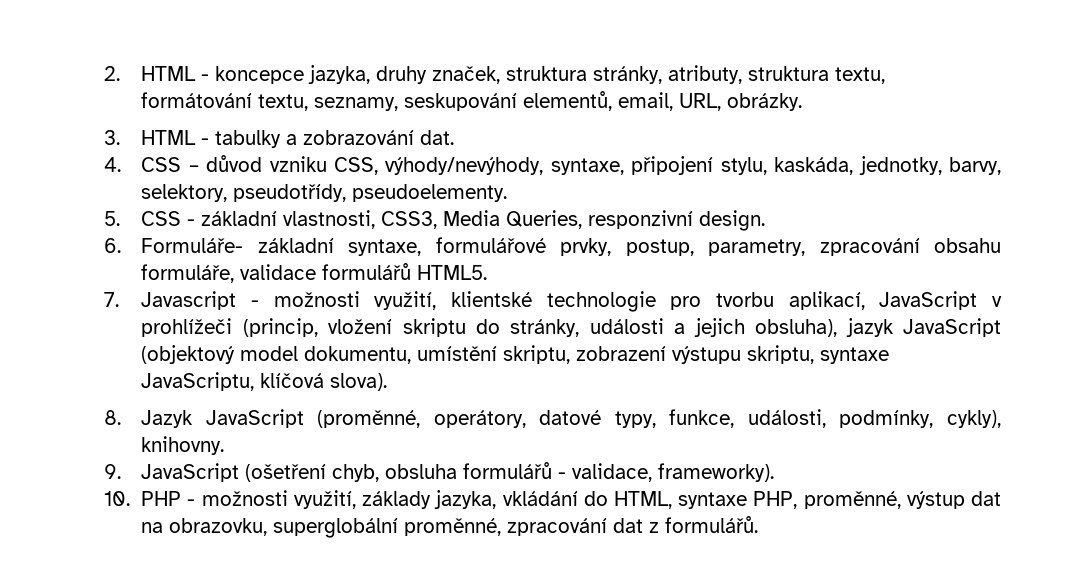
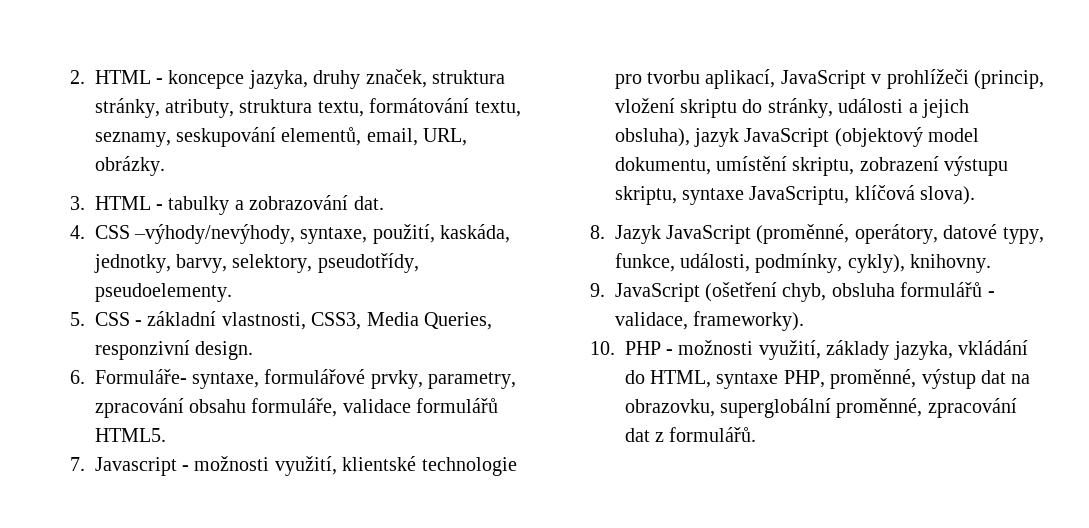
[188,155,767,175] – důvod vzniku CSS, výhody/nevýhody, syntaxe, připojení stylu, -> [133,224,435,244] –výhody/nevýhody, syntaxe, použití,
[257,238,334,253] základní -> (187, 376) none
[625,239,694,256] postup, -> (423, 379) none

